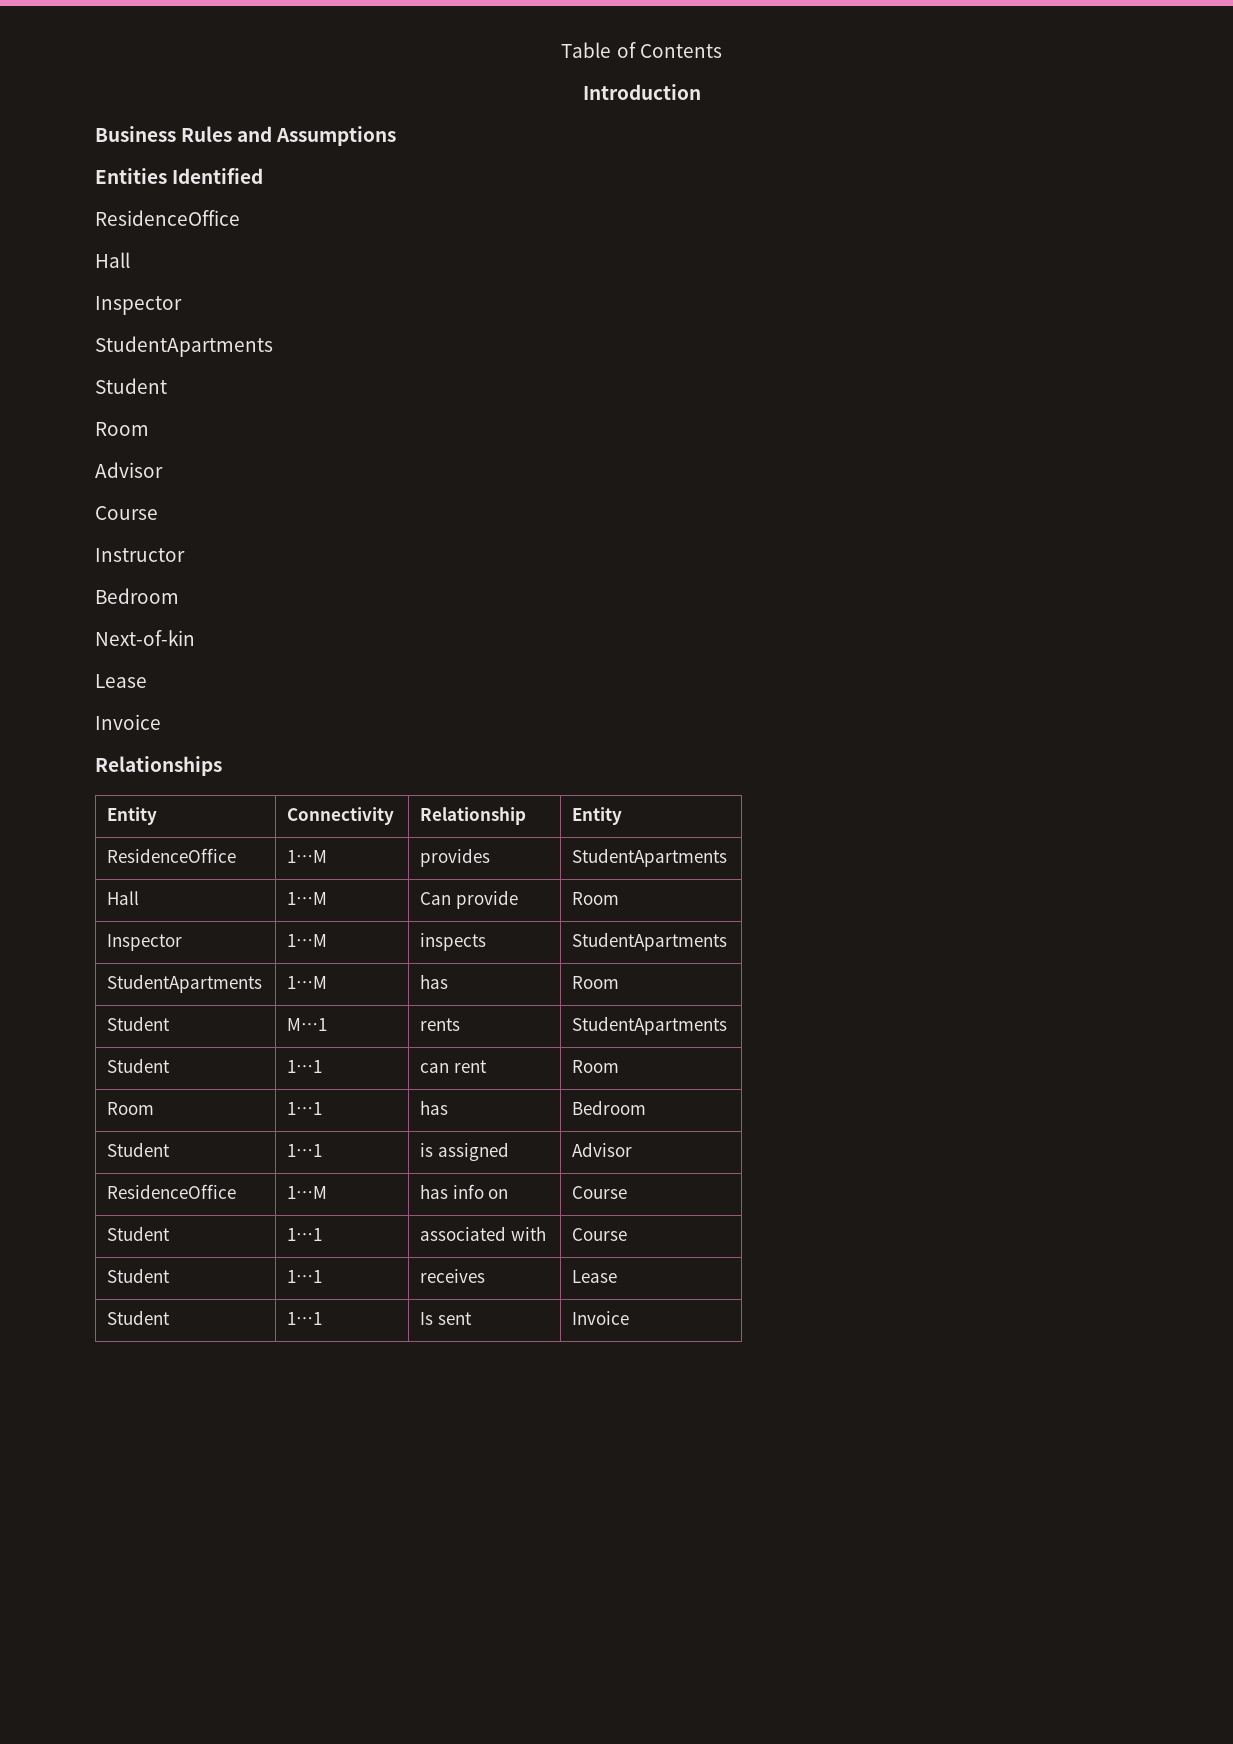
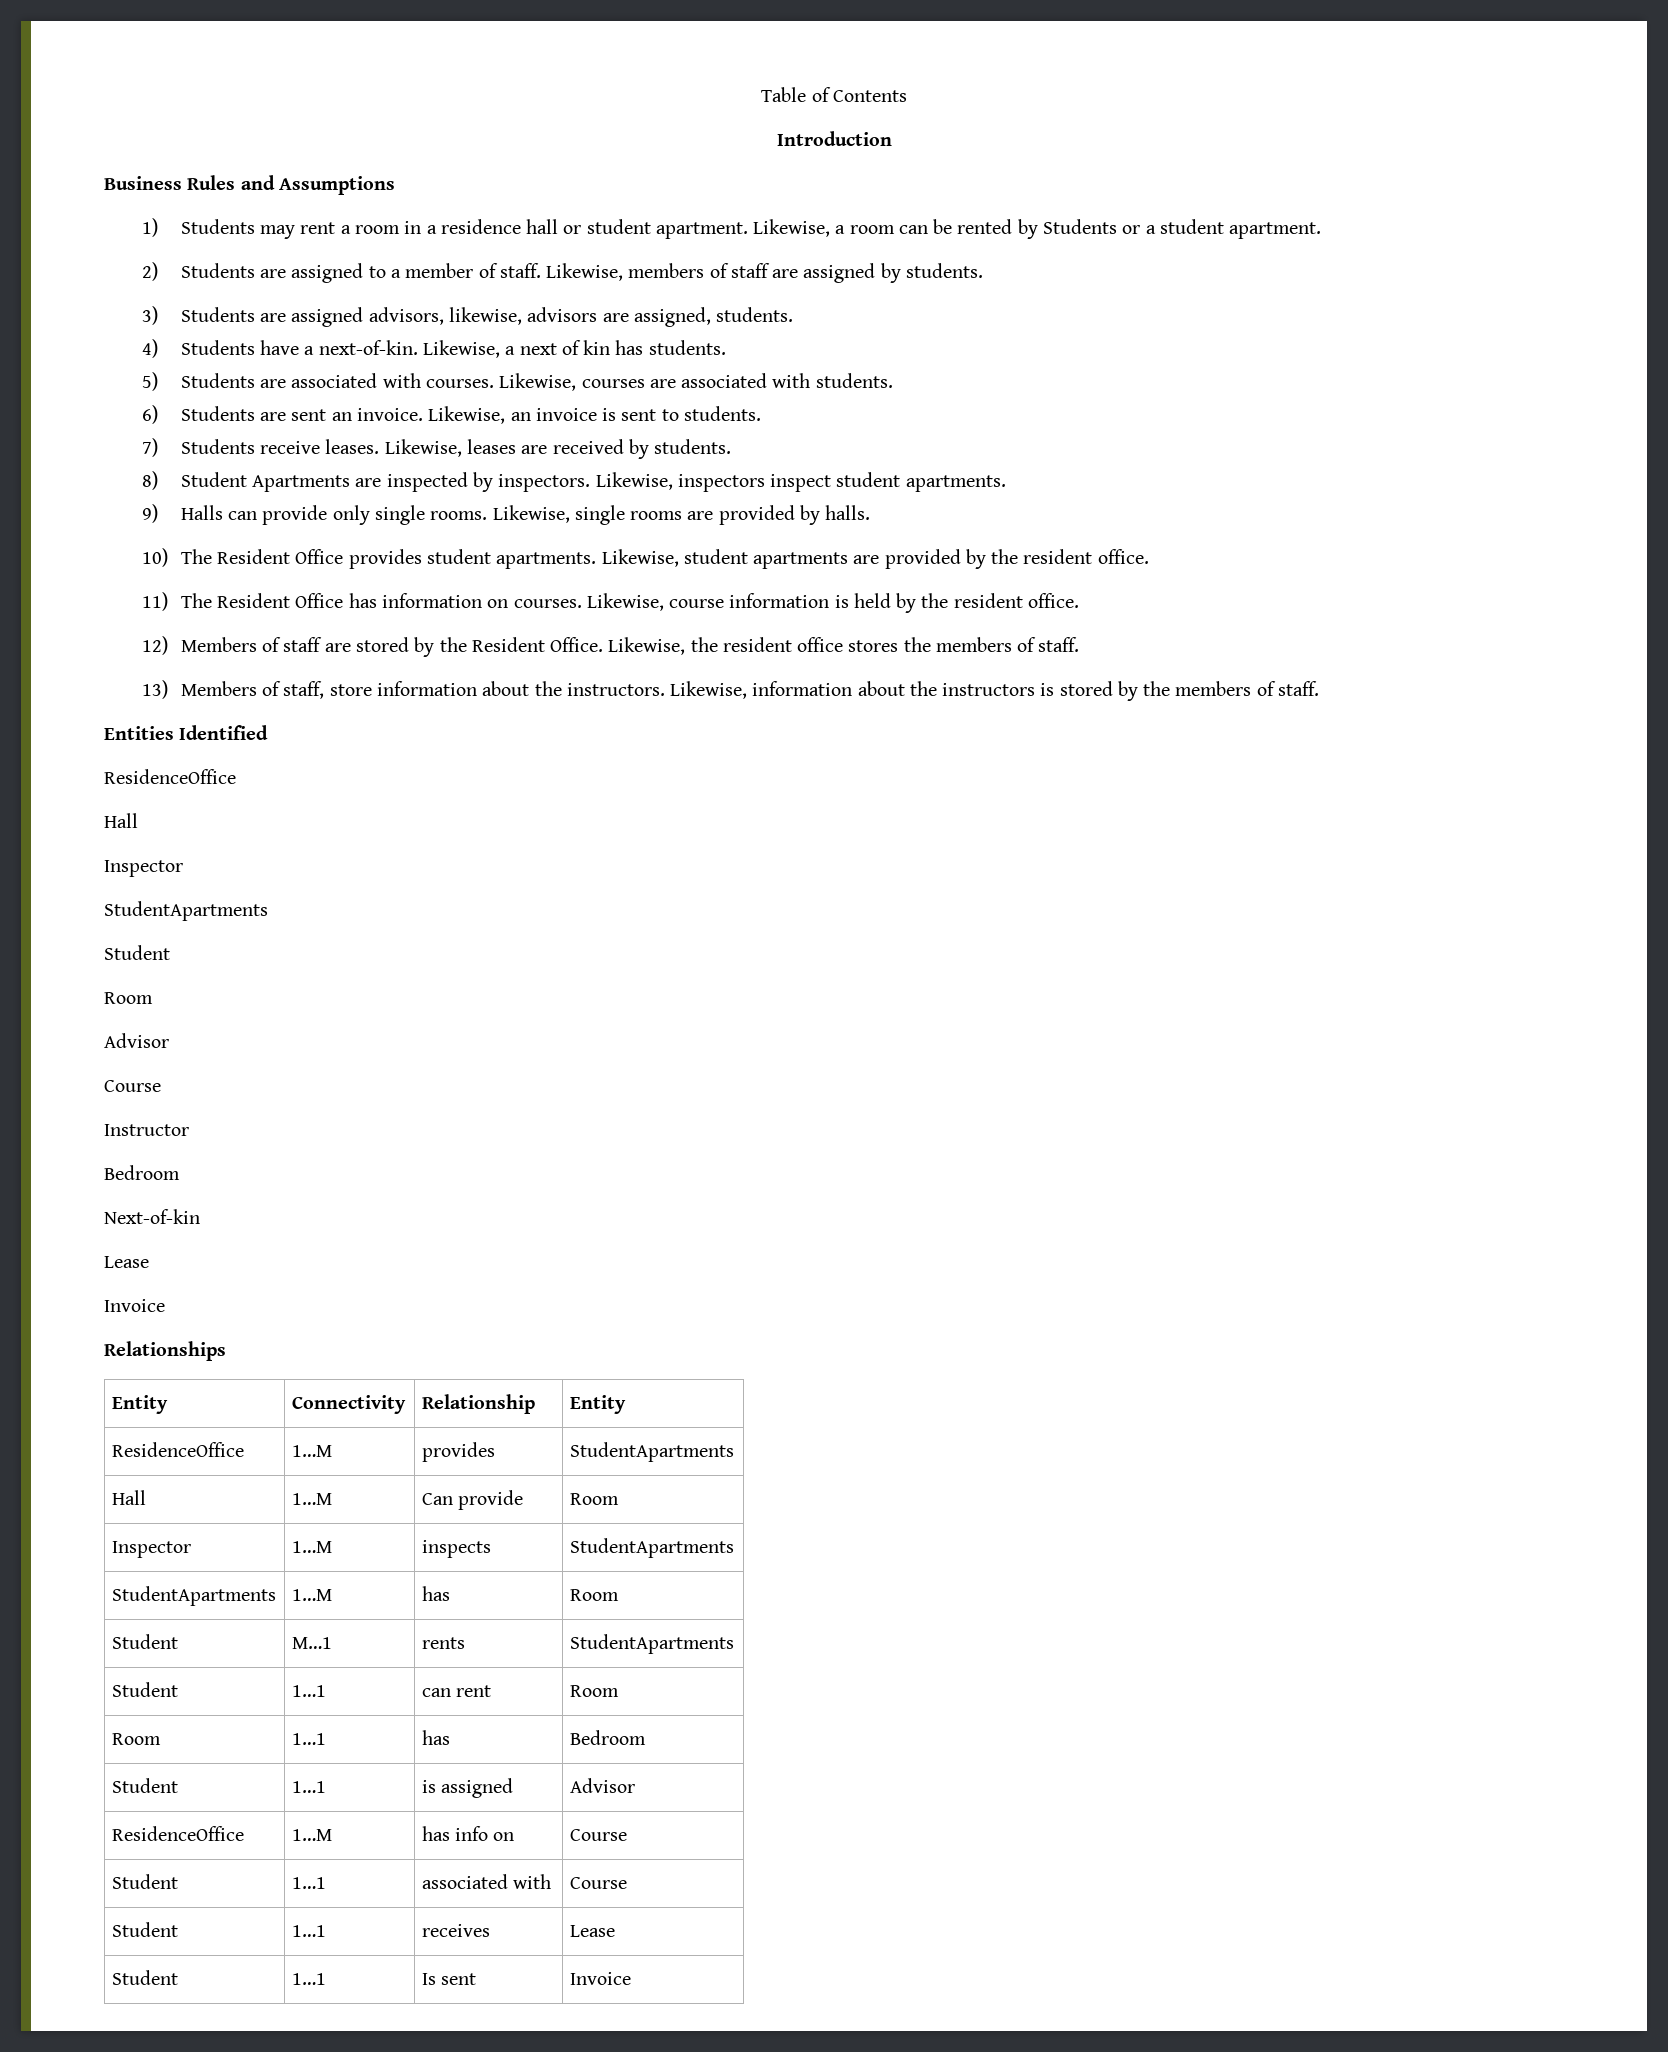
(397, 136) none -> [142,218,1322,239] [142,262,983,283] [142,306,794,327] [142,339,726,358] [142,372,893,391] [142,405,761,424] [142,438,732,459] [142,471,1006,492] [142,504,871,525] [142,548,1149,569] [142,592,1079,613] [142,636,1080,657] [142,680,1319,701] // 1) Students may rent a room in a residence hall or student apartment. Likewise, a room can be rented by Students or a student apartment. // 2) Students are assigned to a member of staff. Likewise, members of staff are assigned by students. // 3) Students are assigned advisors, likewise, advisors are assigned, students. // 4) Students have a next-of-kin. Likewise, a next of kin has students. // 5) Students are associated with courses. Likewise, courses are associated with students. // 6) Students are sent an invoice. Likewise, an invoice is sent to students. // 7) Students receive leases. Likewise, leases are received by students. // 8) Student Apartments are inspected by inspectors. Likewise, inspectors inspect student apartments. // 9) Halls can provide only single rooms. Likewise, single rooms are provided by halls. // 10) The Resident Office provides student apartments. Likewise, student apartments are provided by the resident office. // 11) The Resident Office has information on courses. Likewise, course information is held by the resident office. // 12) Members of staff are stored by the Resident Office. Likewise, the resident office stores the members of staff. // 13) Members of staff, store information about the instructors. Likewise, information about the instructors is stored by the members of staff.

